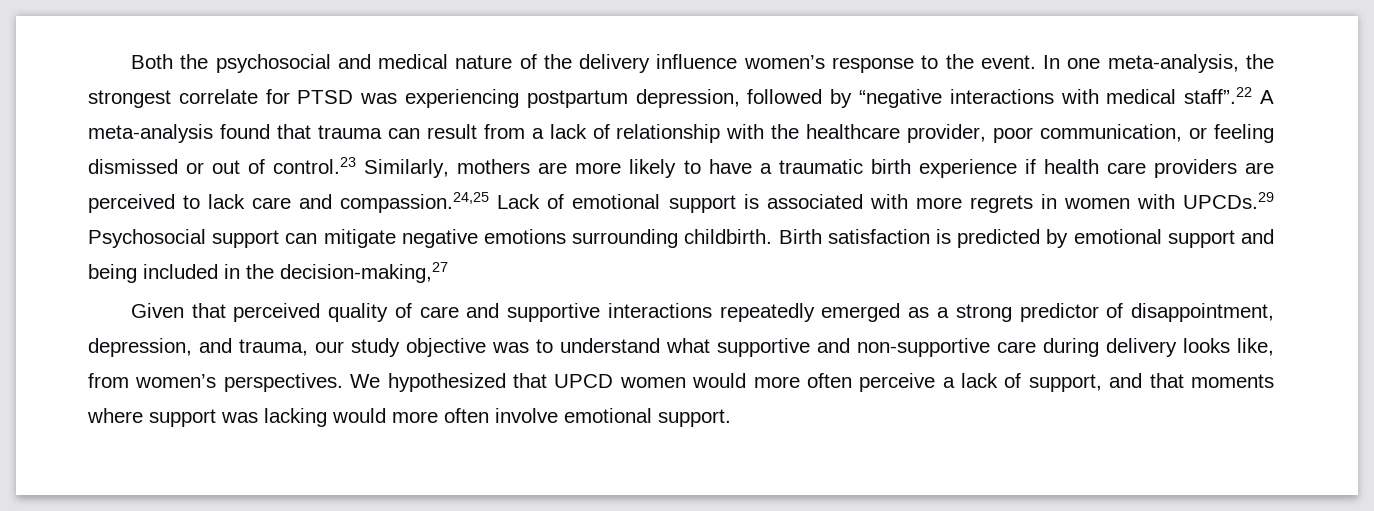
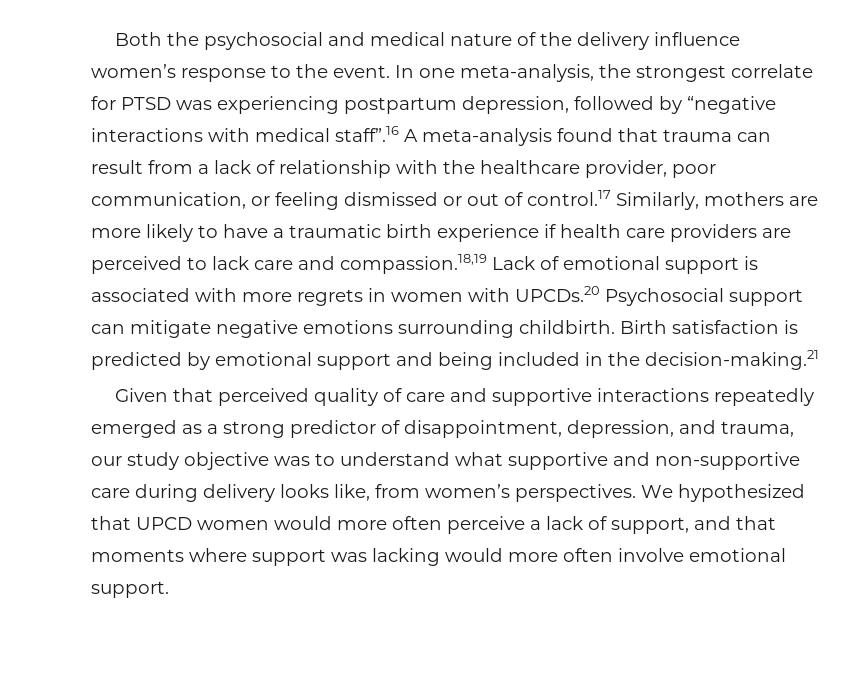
[1184,87,1253,104] staff”.22 -> [335,126,399,142] staff”.16
[273,157,357,174] control.23 -> [527,190,611,206] control.17
[340,192,490,213] compassion.24,25 -> [340,254,487,274] compassion.18,19
[1183,192,1274,209] UPCDs.29 -> [515,286,600,302] UPCDs.20
[280,262,448,283] decision-making,27 -> [645,350,819,370] decision-making.21

